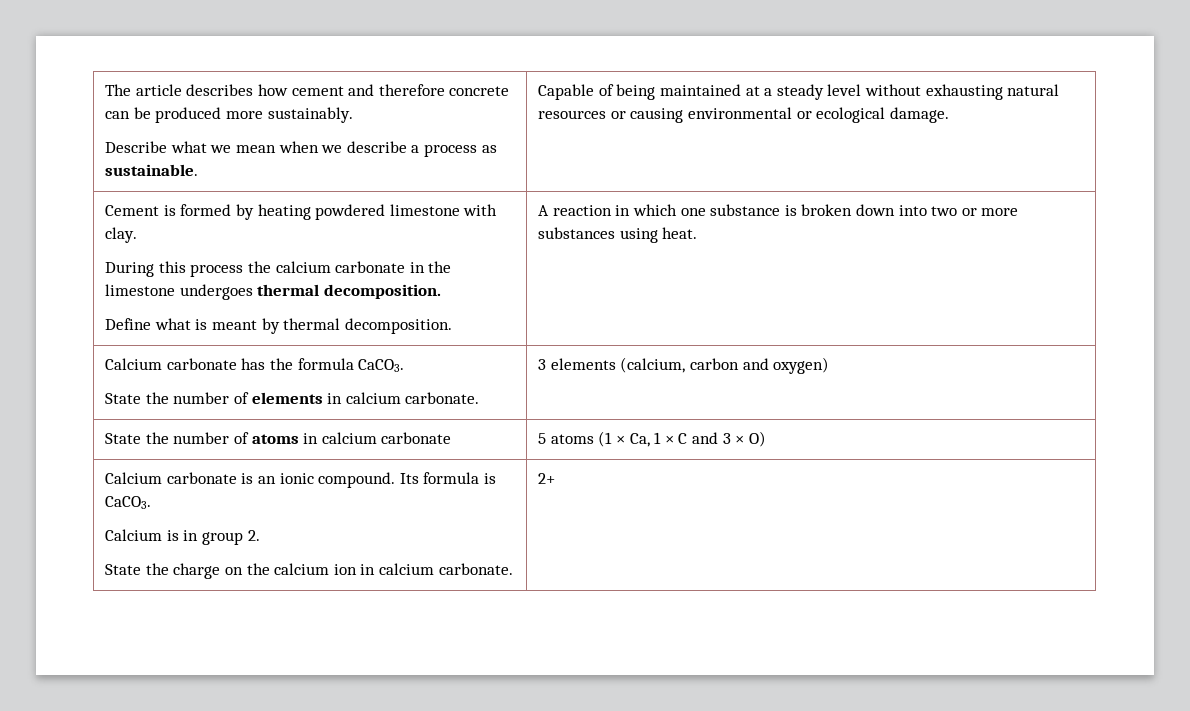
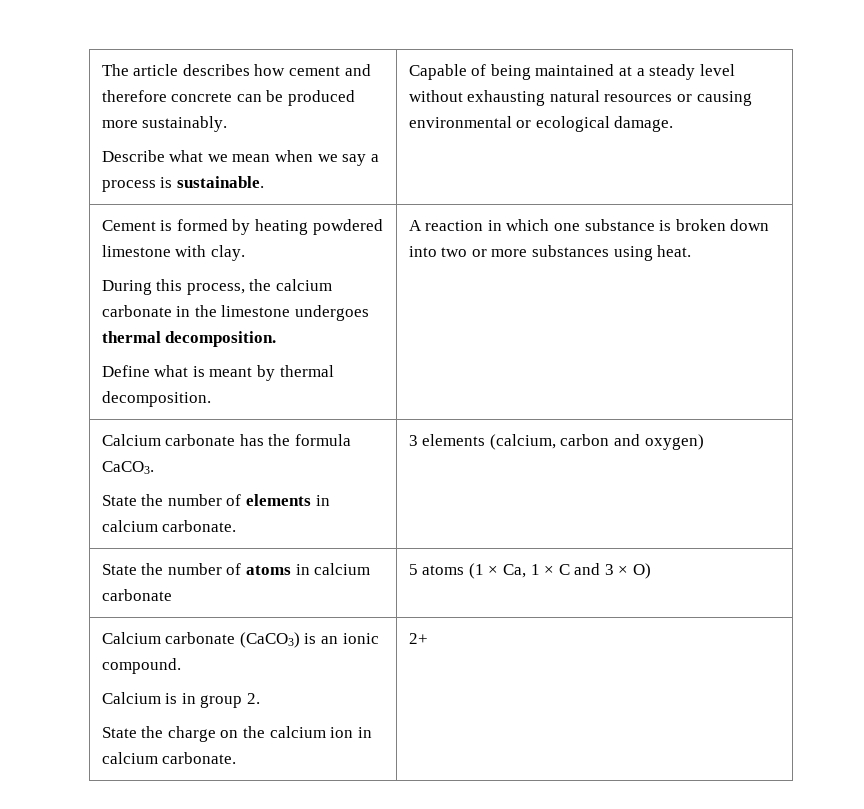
[346,141,407,153] describe -> [342,154,367,166] say
[481,145,497,153] as -> [160,177,173,188] is
[190,264,244,277] process -> [186,283,245,295] process,
(237, 478) none -> [239,632,300,648] (CaCO3)
[399,472,496,484] [105,496,152,509] Its formula is CaCO3. -> (181, 666) none

